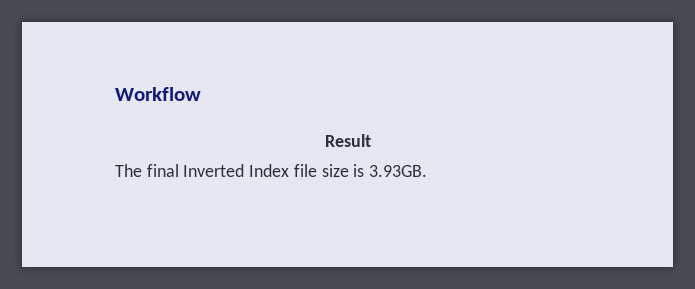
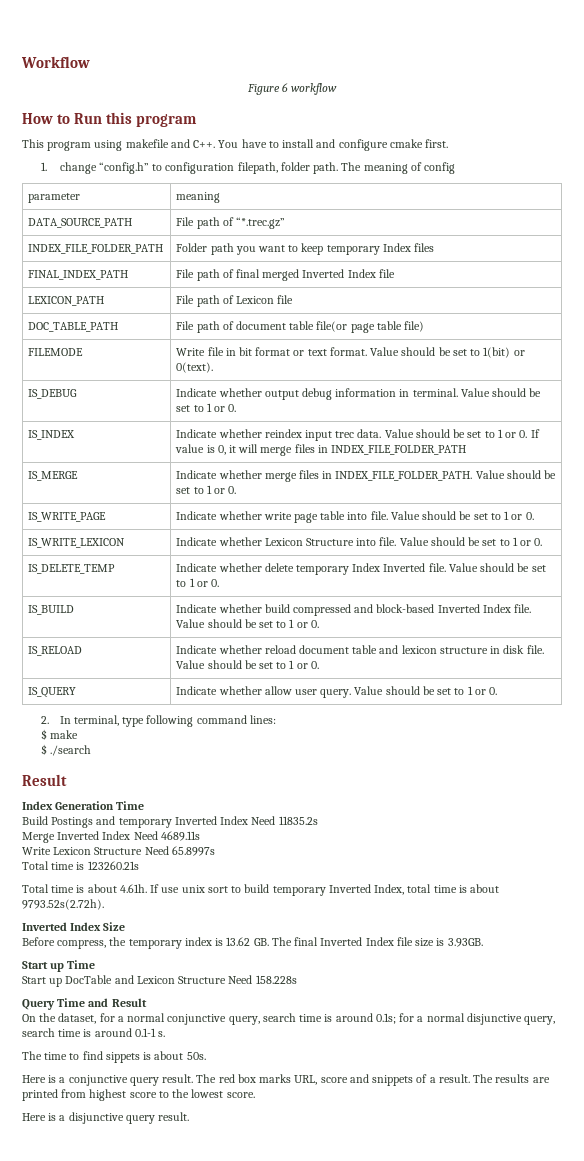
[324,134,371,147] Result // -> [246,83,338,95] [22,112,198,127] [22,139,449,151] [40,162,455,174] [28,193,81,203] [176,192,221,203] [28,218,133,228] [176,217,285,229] [28,244,164,254] [176,243,435,255] [28,270,129,280] [176,269,395,281] [28,296,105,306] [176,295,294,307] [28,322,119,332] [176,321,425,333] [28,348,84,356] [176,347,525,358] [176,362,214,373] [28,389,78,399] [176,388,542,400] [176,403,237,412] [28,430,76,440] [176,429,540,441] [175,444,467,456] [28,471,79,481] [176,470,557,482] [176,485,237,494] [28,512,107,522] [176,511,534,523] [28,538,126,548] [176,537,543,546] [28,564,116,574] [176,563,546,575] [176,578,219,587] [28,605,75,615] [176,604,532,616] [176,619,319,628] [28,646,83,656] [176,645,544,654] [176,660,319,669] [28,687,77,698] [176,686,498,698] [40,715,276,727] [40,729,79,740] [40,744,92,756] [22,774,67,786] [22,801,145,810] [22,816,318,828] [22,831,200,843] [22,846,215,856] [22,861,139,870] [22,884,500,896] [22,899,104,910] [22,922,126,931] [22,937,269,949] Figure 6 workflow // How to Run this program // This program using makefile and C++. You have to install and configure cmake first. // 1. change “config.h” to configuration filepath, folder path. The meaning of config // parameter | meaning // DATA_SOURCE_PATH | File path of “*.trec.gz” // INDEX_FILE_FOLDER_PATH | Folder path you want to keep temporary Index files // FINAL_INDEX_PATH | File path of final merged Inverted Index file // LEXICON_PATH | File path of Lexicon file // DOC_TABLE_PATH | File path of document table file(or page table file) // FILEMODE | Write file in bit format or text format. Value should be set to 1(bit) or 0(text). // IS_DEBUG | Indicate whether output debug information in terminal. Value should be set to 1 or 0. // IS_INDEX | Indicate whether reindex input trec data. Value should be set to 1 or 0. If value is 0, it will merge files in INDEX_FILE_FOLDER_PATH // IS_MERGE | Indicate whether merge files in INDEX_FILE_FOLDER_PATH. Value should be set to 1 or 0. // IS_WRITE_PAGE | Indicate whether write page table into file. Value should be set to 1 or 0. // IS_WRITE_LEXICON | Indicate whether Lexicon Structure into file. Value should be set to 1 or 0. // IS_DELETE_TEMP | Indicate whether delete temporary Index Inverted file. Value should be set to 1 or 0. // IS_BUILD | Indicate whether build compressed and block-based Inverted Index file. Value should be set to 1 or 0. // IS_RELOAD | Indicate whether reload document table and lexicon structure in disk file. Value should be set to 1 or 0. // IS_QUERY | Indicate whether allow user query. Value should be set to 1 or 0. // 2. In terminal, type following command lines: // $ make // $ ./search // Result // Index Generation Time // Build Postings and temporary Inverted Index Need 11835.2s // Merge Inverted Index Need 4689.11s // Write Lexicon Structure Need 65.8997s // Total time is 123260.21s // Total time is about 4.61h. If use unix sort to build temporary Inverted Index, total time is about 9793.52s(2.72h). // Inverted Index Size // Before compress, the temporary index is 13.62 GB.
(428, 171) none -> [22,960,96,972] [22,975,297,987] [22,998,147,1010] [22,1013,556,1025] [22,1028,166,1037] [22,1051,206,1063] [22,1074,550,1086] [22,1089,255,1101] [22,1112,190,1124] // Start up Time // Start up DocTable and Lexicon Structure Need 158.228s // Query Time and Result // On the dataset, for a normal conjunctive query, search time is around 0.1s; for a normal disjunctive query, search time is around 0.1-1 s. // The time to find sippets is about 50s. // Here is a conjunctive query result. The red box marks URL, score and snippets of a result. The results are printed from highest score to the lowest score. // Here is a disjunctive query result.

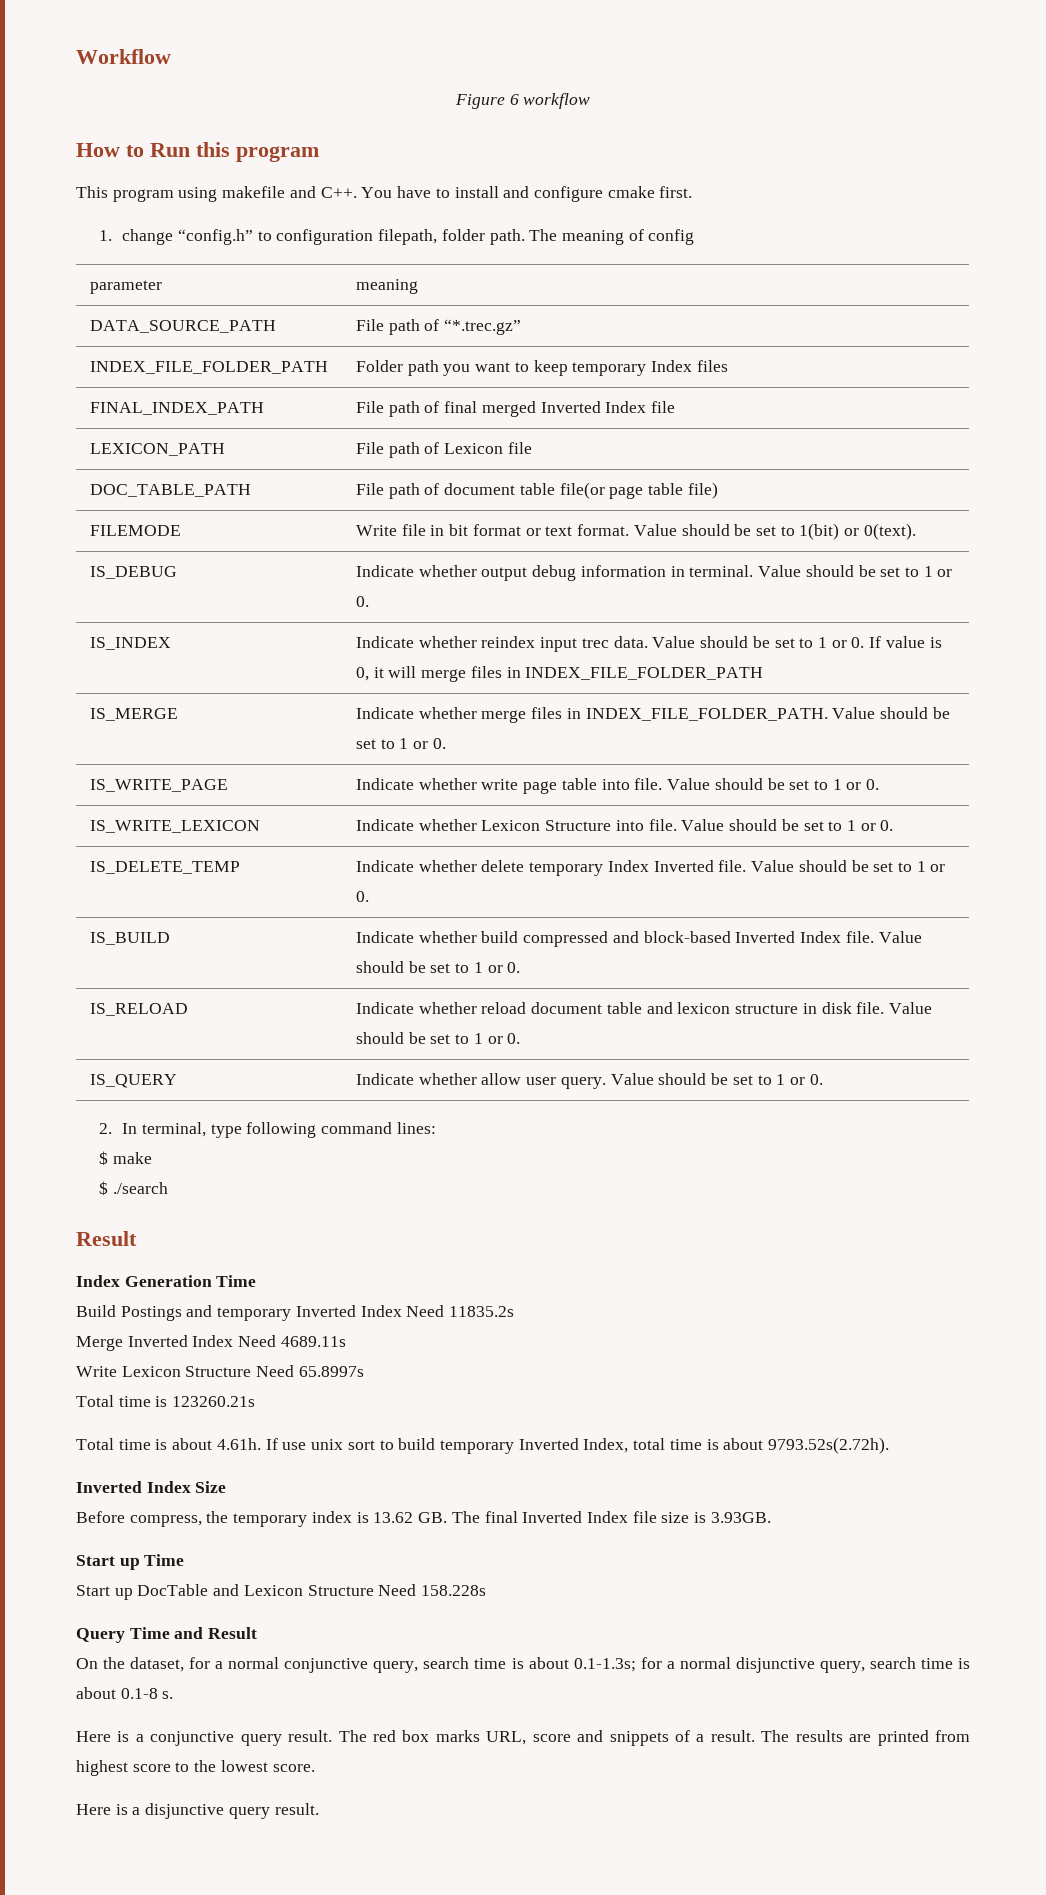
[335,1013,396,1024] around 0.1s; -> [528,1657,636,1672] about 0.1-1.3s;
[94,1028,156,1037] around 0.1-1 -> [76,1687,158,1699] about 0.1-8
[22,1051,206,1063] // The time to find sippets is about 50s. -> (174, 1695) none

